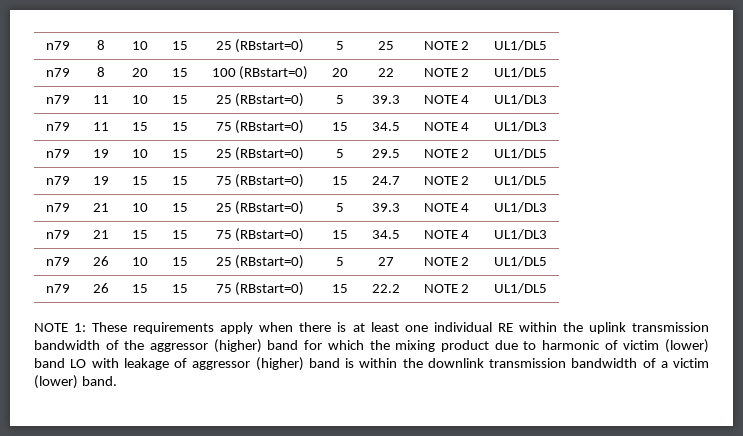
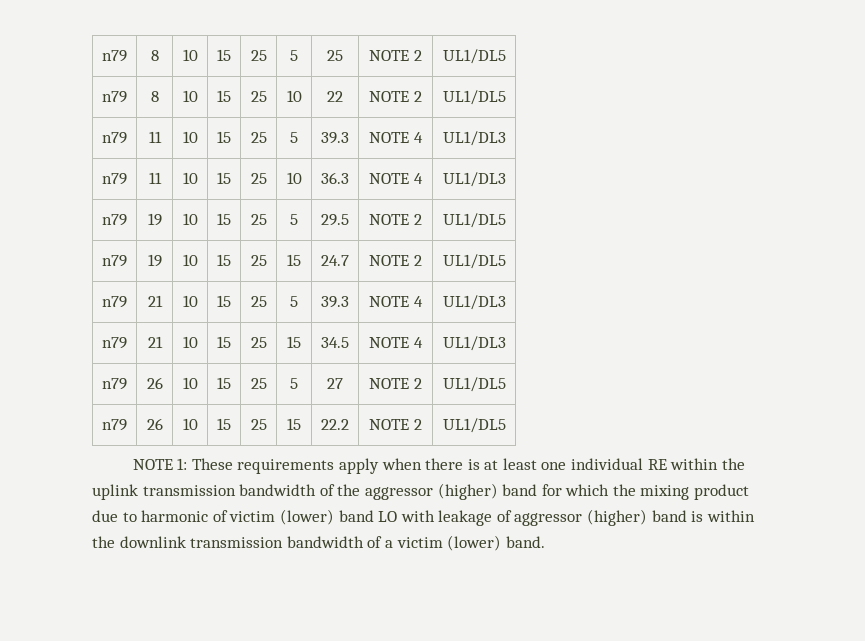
[46,41,70,50] [97,40,105,50] [132,41,148,50] [171,41,188,50] [215,39,305,53] n79 | 8 | 10 | 15 | 25 (RBstart=0) -> [102,50,127,62] [150,50,159,61] [182,49,198,61] [217,49,231,61] [250,50,267,61] n79 | 8 | 10 | 15 | 25
[132,68,148,77] [171,68,188,77] [211,66,309,80] [332,68,348,77] 20 | 15 | 100 (RBstart=0) | 20 -> [182,90,198,102] [217,90,231,102] [250,91,267,102] [286,90,302,102] 10 | 15 | 25 | 10
[235,93,305,107] (RBstart=0) -> (267, 137) none
[132,122,148,131] [171,122,188,131] [215,120,305,134] [332,122,348,131] [371,122,400,131] 15 | 15 | 75 (RBstart=0) | 15 | 34.5 -> [182,172,198,184] [217,172,231,184] [250,173,267,184] [286,172,302,184] [321,172,349,184] 10 | 15 | 25 | 10 | 36.3
[235,147,305,161] (RBstart=0) -> (267, 219) none
[132,176,148,185] [171,176,188,185] [215,174,305,188] 15 | 15 | 75 (RBstart=0) -> [182,254,198,266] [217,254,231,266] [250,255,267,266] 10 | 15 | 25
[235,201,305,215] (RBstart=0) -> (267, 301) none
[132,230,148,239] [171,230,188,239] [215,228,305,242] 15 | 15 | 75 (RBstart=0) -> [182,336,198,348] [217,336,231,348] [250,337,267,348] 10 | 15 | 25
[235,255,305,269] (RBstart=0) -> (267, 383) none
[132,284,148,293] [171,284,188,293] [215,282,305,296] 15 | 15 | 75 (RBstart=0) -> [182,418,198,430] [217,418,231,430] [250,419,267,430] 10 | 15 | 25

